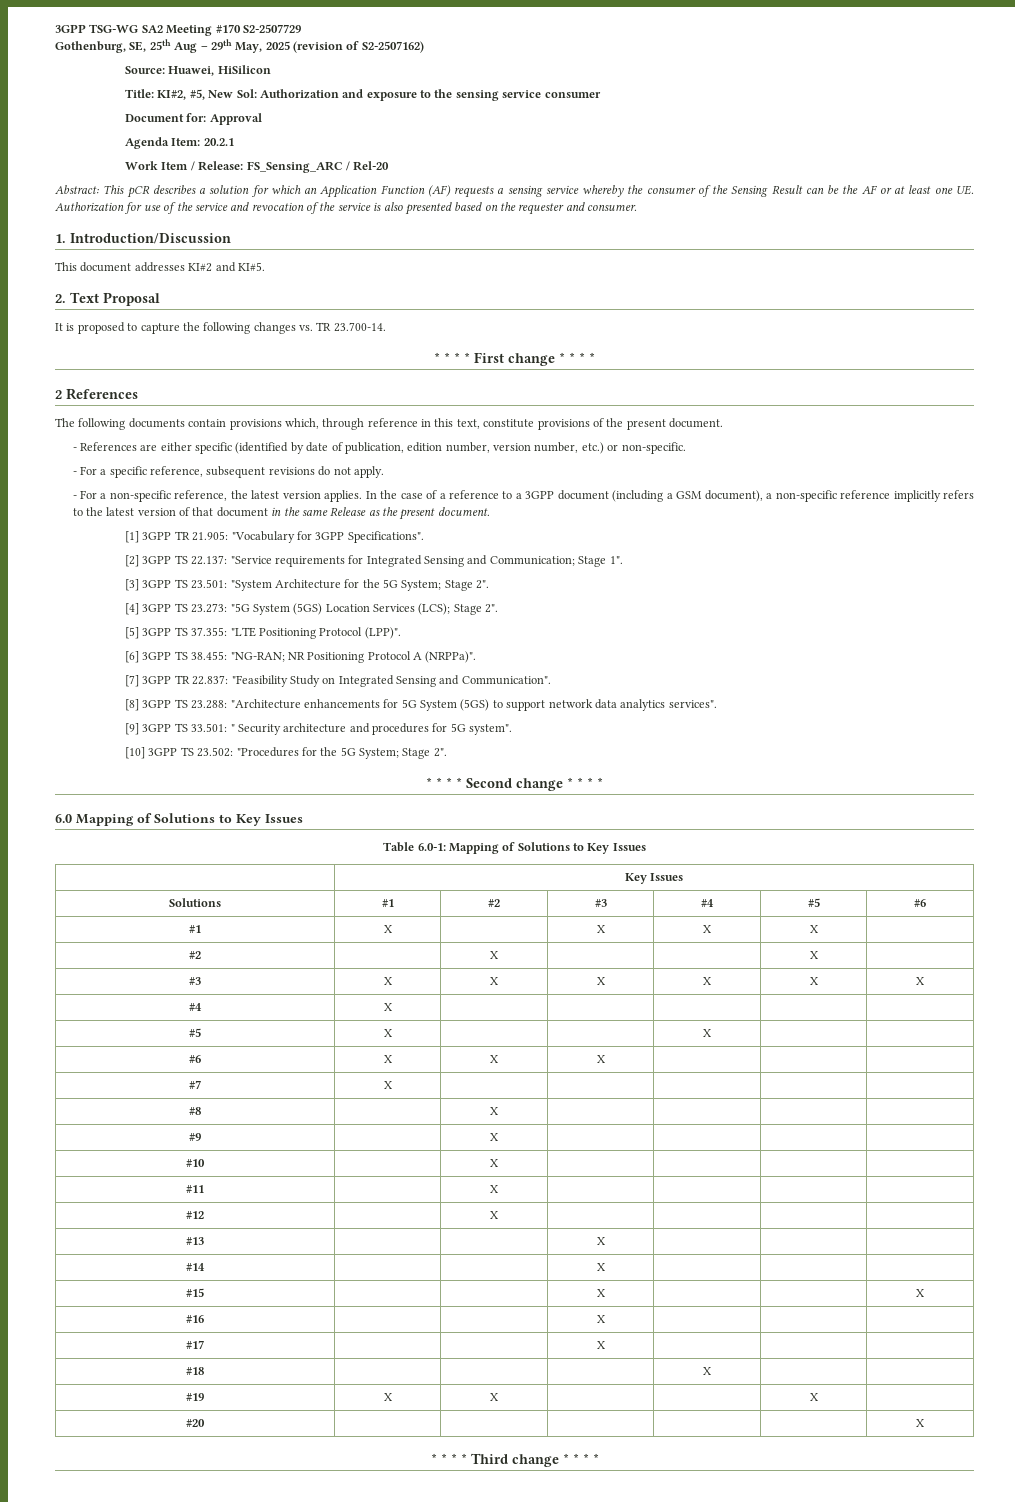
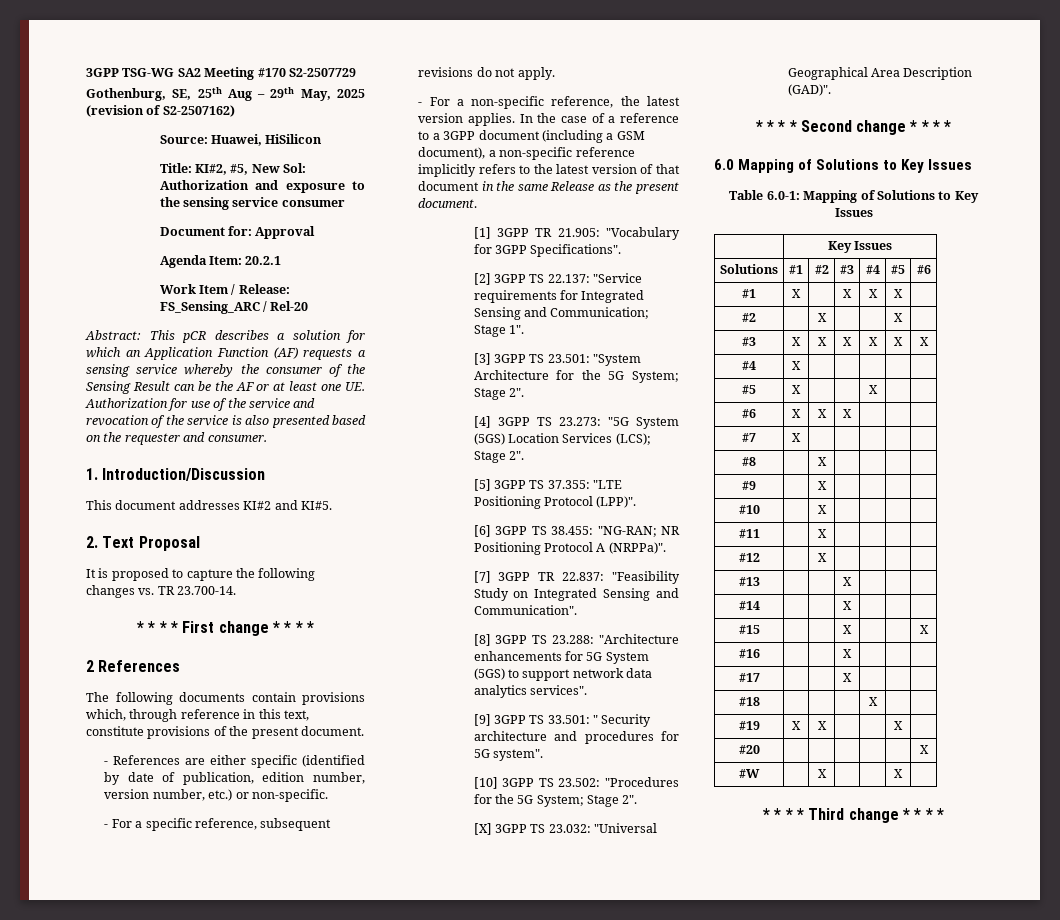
(447, 752) none -> [473,823,658,835] [787,67,973,80] [787,84,831,96] // [X] 3GPP TS 23.032: "Universal Geographical Area Description (GAD)".
(925, 1423) none -> [739,769,760,778] [817,769,827,778] [894,769,903,778] // #W | | X | | | X |

